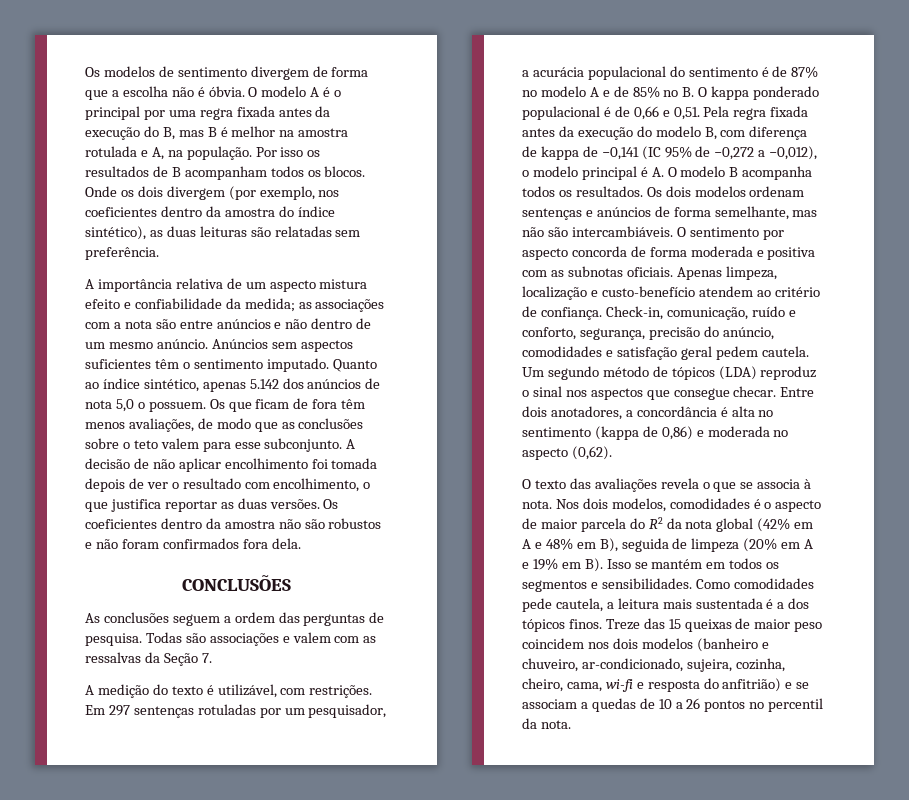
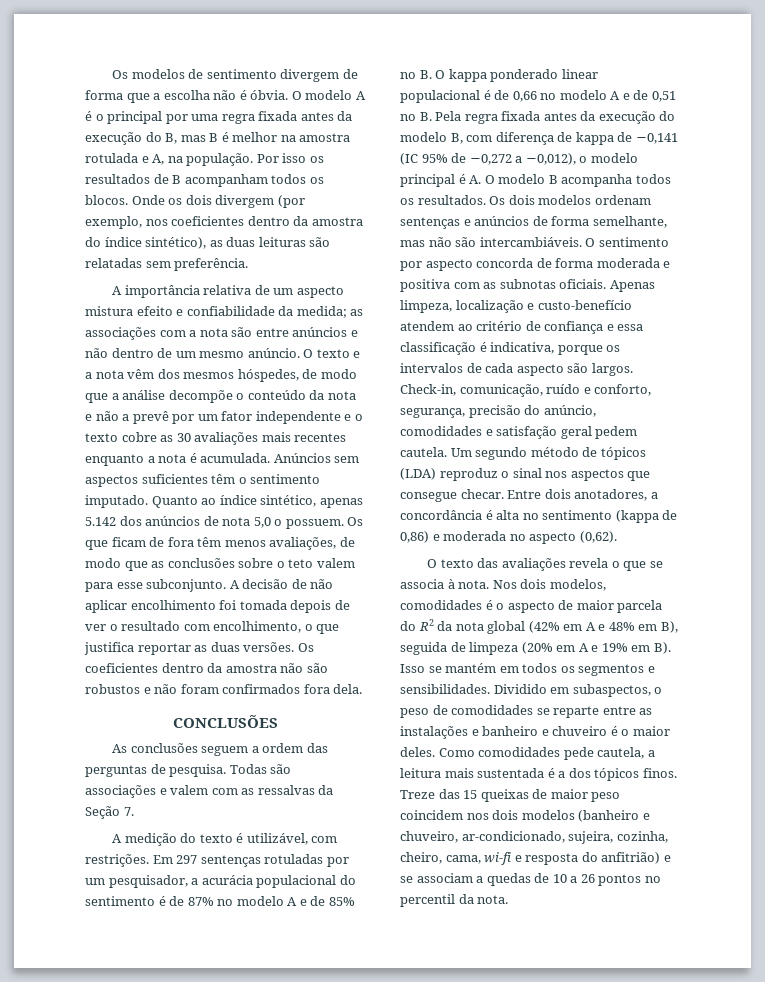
(208, 344) none -> [303,349,361,358] [85,369,357,382] [85,390,356,403] [85,411,363,424] [85,432,347,445] [85,453,271,466] O texto e a nota vêm dos mesmos hóspedes, de modo que a análise decompõe o conteúdo da nota e não a prevê por um fator independente e o texto cobre as 30 avaliações mais recentes enquanto a nota é acumulada.
(820, 93) none -> [561,69,598,79] linear
[662,107,700,120] e 0,51. -> [540,90,676,102] [400,112,432,121] no modelo A e de 0,51 no B.
[540,307,602,320] confiança. -> [544,321,644,334] [400,342,621,355] [400,363,633,376] confiança e essa classificação é indicativa, porque os intervalos de cada aspecto são largos.
(692, 583) none -> [493,684,663,697] [400,705,653,718] [400,726,670,739] [400,747,435,757] Dividido em subaspectos, o peso de comodidades se reparte entre as instalações e banheiro e chuveiro é o maior deles.

